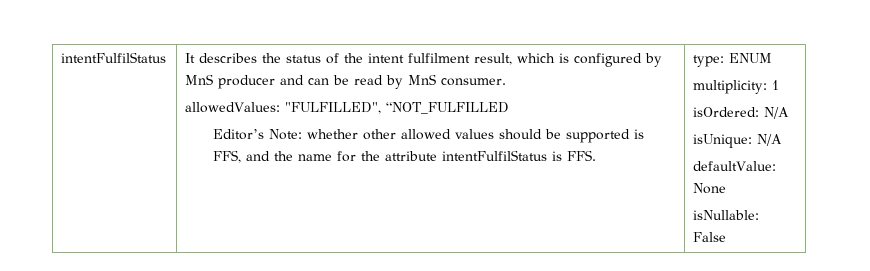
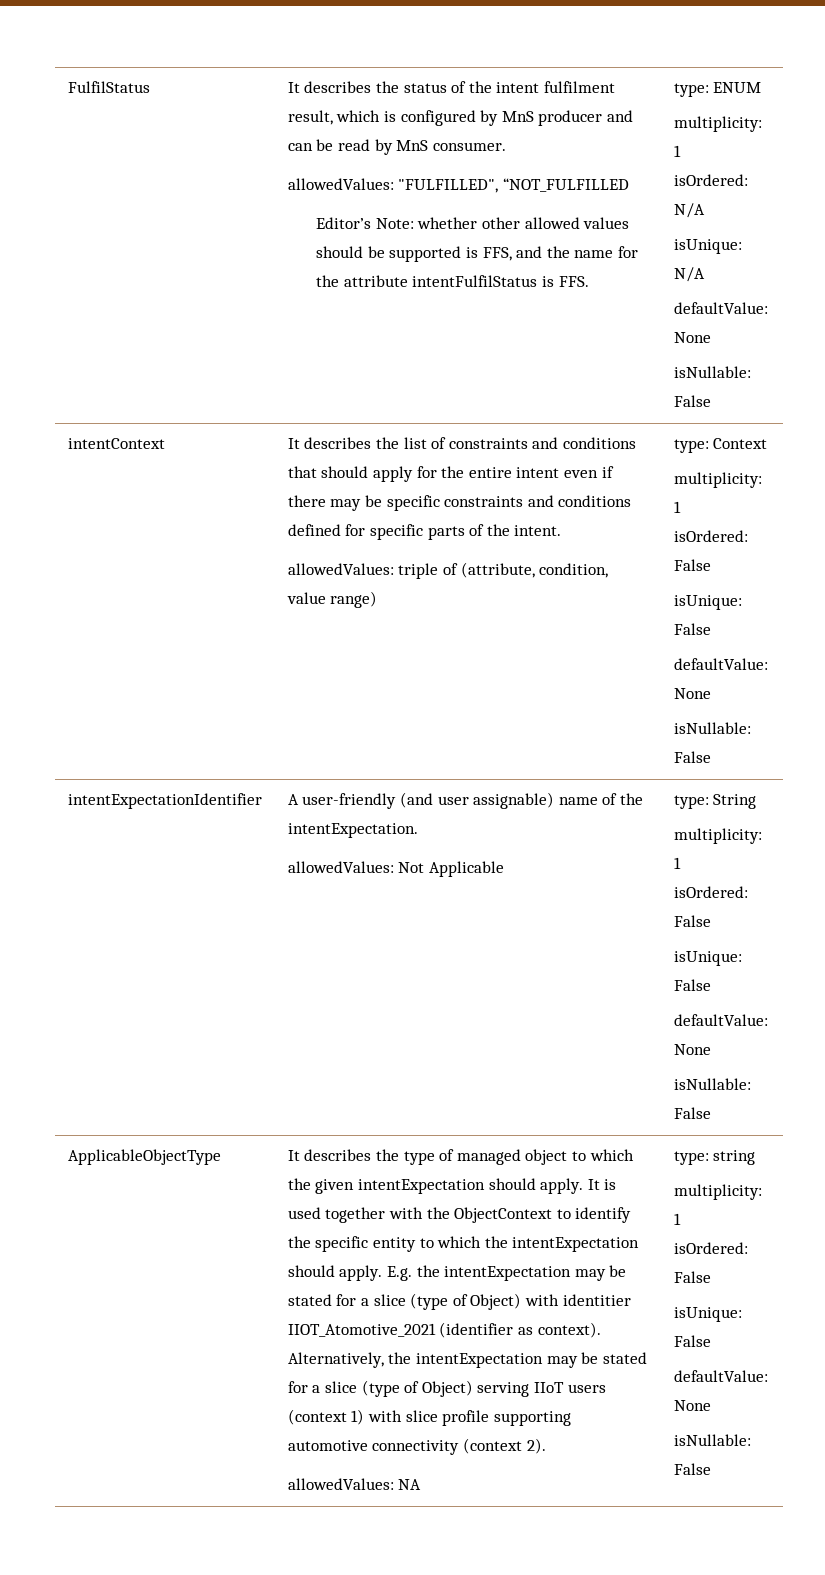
[61,52,167,63] intentFulfilStatus -> [67,81,150,93] FulfilStatus
(727, 237) none -> [67,438,165,449] [287,437,636,449] [287,466,614,482] [287,495,632,511] [287,524,562,540] [287,562,609,579] [286,591,378,608] [673,438,768,453] [673,472,762,488] [673,501,681,513] [673,530,748,542] [673,559,711,571] [673,595,742,610] [673,623,711,635] [673,658,768,670] [673,688,711,699] [673,722,751,734] [673,751,711,763] [67,793,262,809] [287,792,643,809] [287,823,418,838] [287,861,505,877] [673,794,757,809] [673,828,762,844] [673,857,681,869] [673,886,748,898] [673,915,711,927] [673,951,742,966] [673,979,711,991] [673,1014,768,1026] [673,1044,711,1055] [673,1078,751,1090] [673,1107,711,1119] [67,1149,221,1165] [287,1149,634,1165] [287,1178,617,1194] [287,1207,632,1223] [287,1236,640,1252] [287,1265,627,1281] [287,1293,631,1310] [287,1322,601,1338] [287,1352,647,1368] [287,1380,606,1397] [287,1409,571,1426] [287,1438,546,1455] [287,1478,422,1490] [673,1150,756,1165] [673,1184,762,1200] [673,1213,681,1225] [673,1242,748,1254] [673,1271,711,1283] [673,1307,742,1322] [673,1335,711,1347] [673,1370,768,1382] [673,1400,711,1411] [673,1434,751,1446] [673,1463,711,1475] // intentContext | It describes the list of constraints and conditions that should apply for the entire intent even if there may be specific constraints and conditions defined for specific parts of the intent. // allowedValues: triple of (attribute, condition, value range) | type: Context // multiplicity: 1 // isOrdered: False // isUnique: False // defaultValue: None // isNullable: False // intentExpectationIdentifier | A user-friendly (and user assignable) name of the intentExpectation. // allowedValues: Not Applicable | type: String // multiplicity: 1 // isOrdered: False // isUnique: False // defaultValue: None // isNullable: False // ApplicableObjectType | It describes the type of managed object to which the given intentExpectation should apply. It is used together with the ObjectContext to identify the specific entity to which the intentExpectation should apply. E.g. the intentExpectation may be stated for a slice (type of Object) with identitier IIOT_Atomotive_2021 (identifier as context). Alternatively, the intentExpectation may be stated for a slice (type of Object) serving IIoT users (context 1) with slice profile supporting automotive connectivity (context 2). // allowedValues: NA | type: string // multiplicity: 1 // isOrdered: False // isUnique: False // defaultValue: None // isNullable: False

